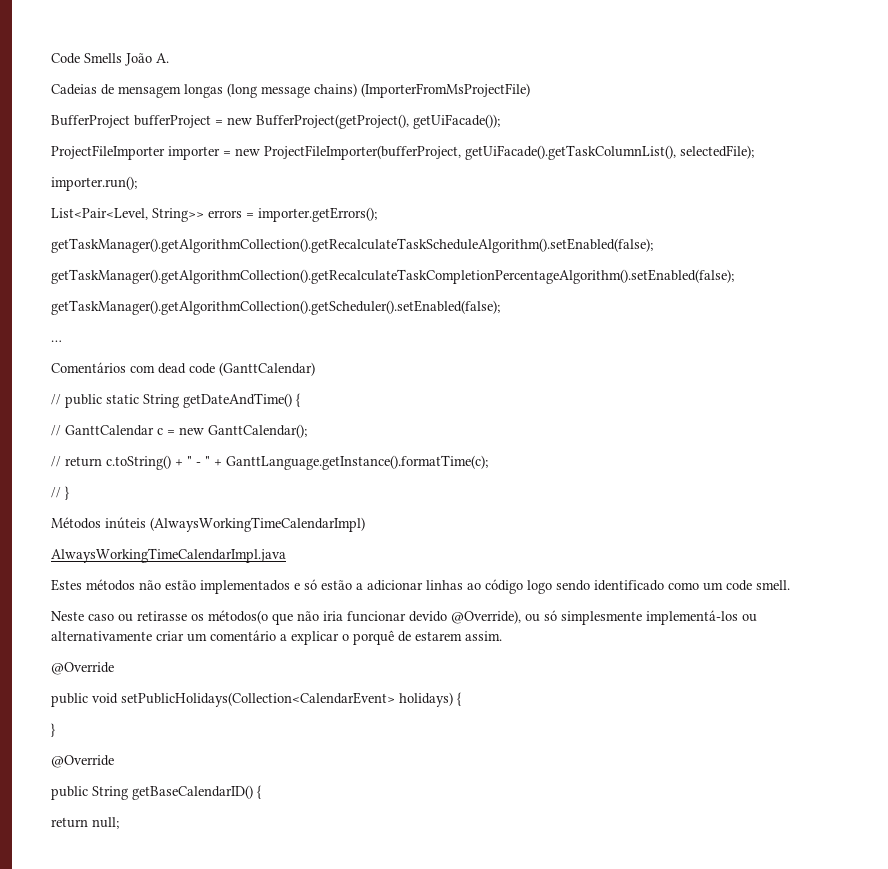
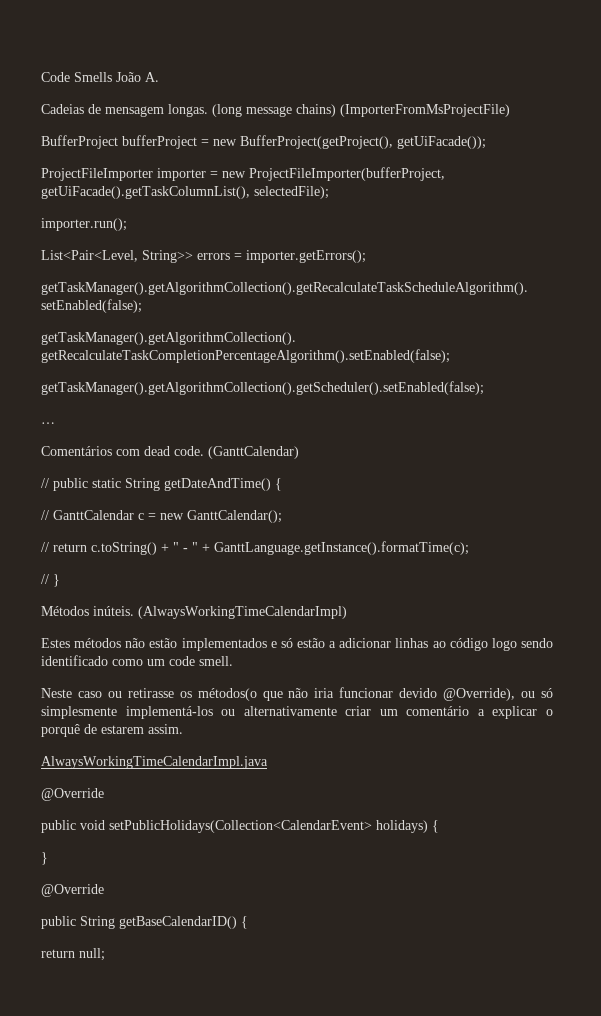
[184,84,223,98] longas -> [168,104,208,117] longas.
[189,363,215,374] code -> [174,446,204,456] code.
[105,517,146,529] inúteis -> [93,606,134,616] inúteis.
[51,548,286,563] // AlwaysWorkingTimeCalendarImpl.java -> (347, 612) none
(502, 636) none -> [41,756,268,769] // AlwaysWorkingTimeCalendarImpl.java

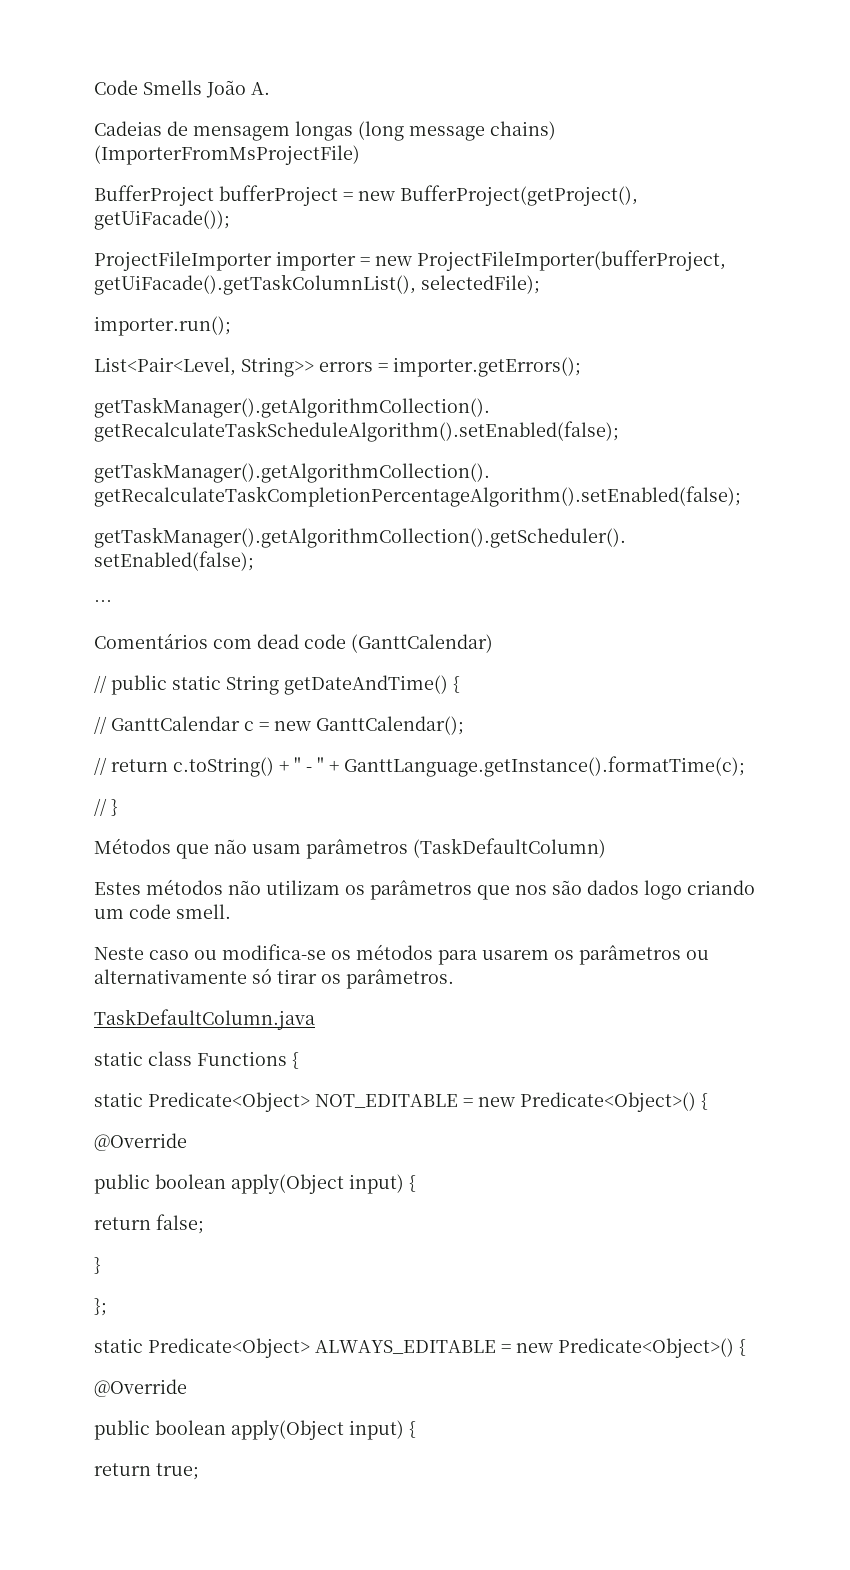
[168,104,208,117] longas. -> [295,121,353,141] longas
[174,446,204,456] code. -> [304,634,346,649] code
[93,606,347,619] [41,638,554,651] [41,655,143,666] inúteis. (AlwaysWorkingTimeCalendarImpl) // Estes métodos não estão implementados e só estão a adicionar linhas ao código logo sendo identificado como -> [176,838,606,859] [94,879,755,900] que não usam parâmetros (TaskDefaultColumn) // Estes métodos não utilizam os parâmetros que nos são dados logo criando
[127,687,553,701] [41,706,553,719] [41,724,183,737] [41,756,268,769] [41,788,104,801] [41,820,439,833] [41,852,48,865] [41,884,104,897] [41,916,248,929] [41,948,105,961] retirasse os métodos(o que não iria funcionar devido @Override), ou só simplesmente implementá-los ou alternativamente criar um comentário a explicar o porquê de estarem assim. // AlwaysWorkingTimeCalendarImpl.java // @Override // public void setPublicHolidays(Collection<CalendarEvent> holidays) { // } // @Override // public String getBaseCalendarID() { // return null; -> [222,944,709,965] [94,968,454,989] [94,1009,315,1030] [94,1051,299,1069] [94,1092,708,1112] [94,1133,187,1151] [94,1174,416,1194] [94,1214,204,1234] [94,1257,101,1274] [94,1298,107,1316] [94,1338,746,1358] [94,1379,187,1397] [94,1420,416,1440] [94,1463,199,1480] modifica-se os métodos para usarem os parâmetros ou alternativamente só tirar os parâmetros. // TaskDefaultColumn.java // static class Functions { // static Predicate<Object> NOT_EDITABLE = new Predicate<Object>() { // @Override // public boolean apply(Object input) { // return false; // } // }; // static Predicate<Object> ALWAYS_EDITABLE = new Predicate<Object>() { // @Override // public boolean apply(Object input) { // return true;

